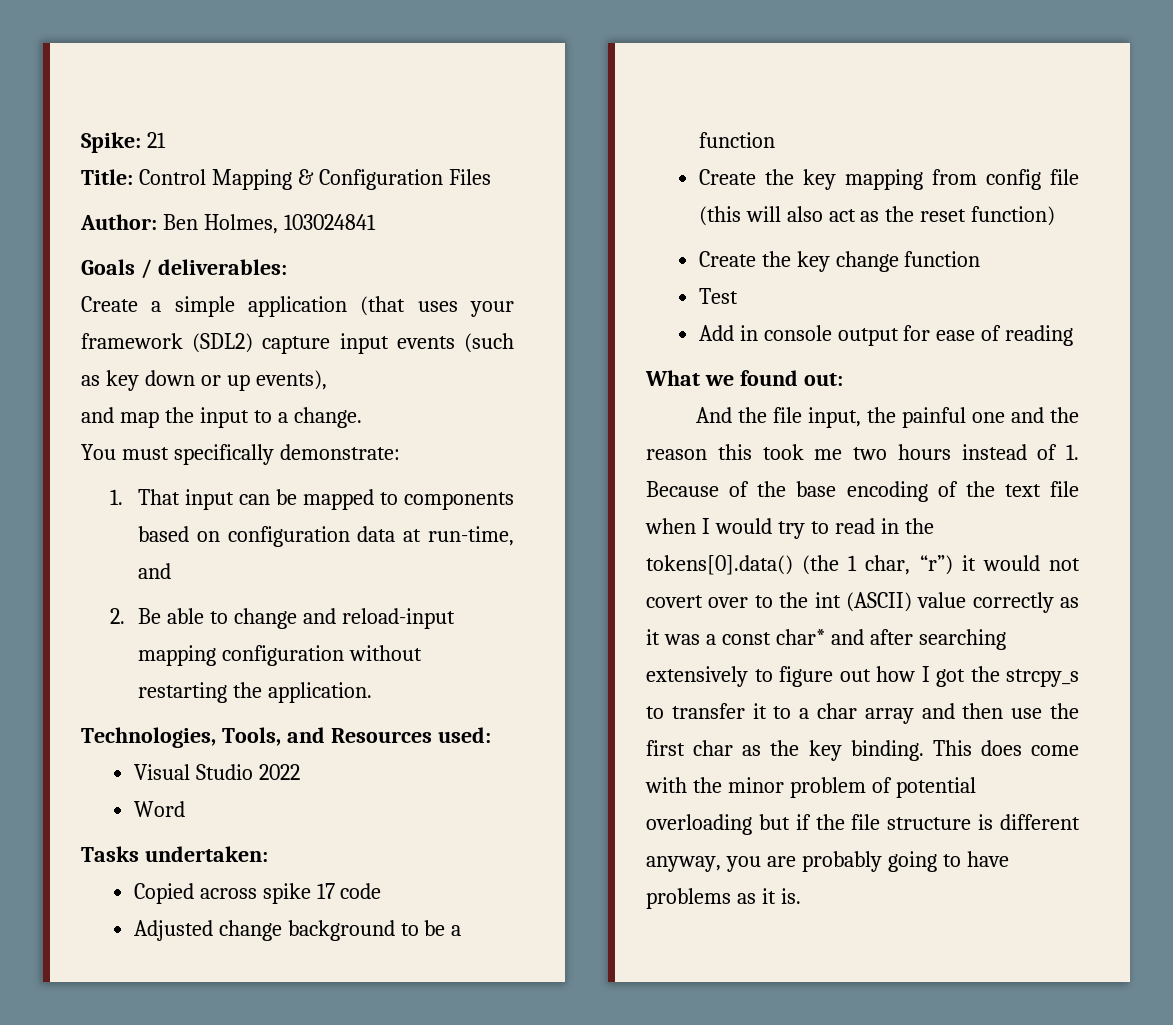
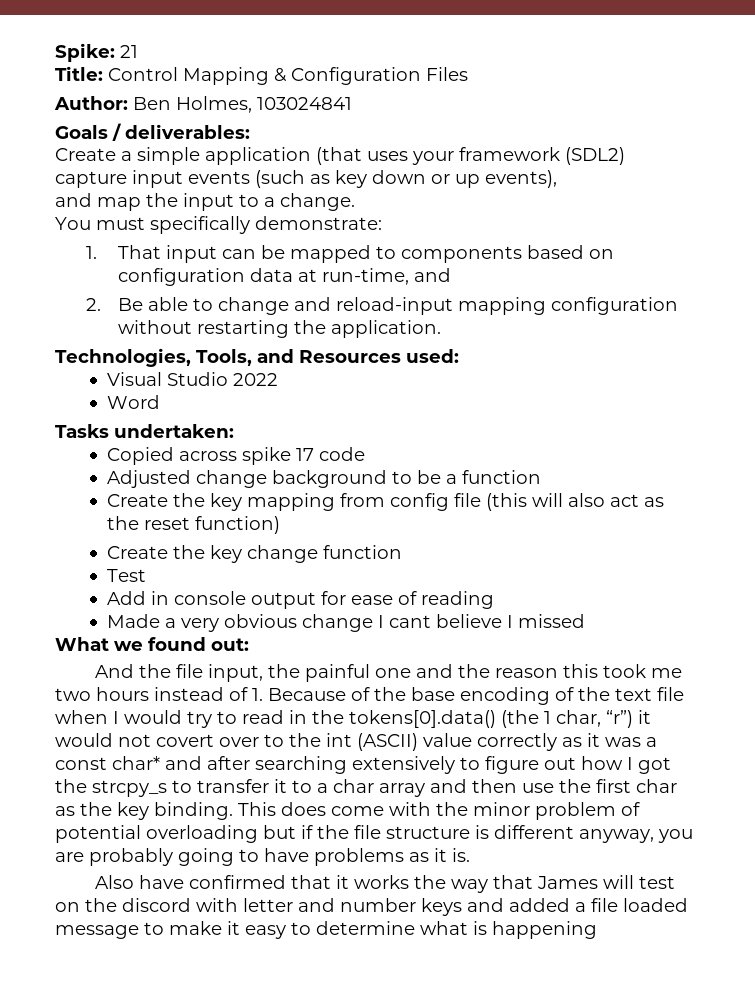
(1074, 335) none -> [106,614,585,632] // Made a very obvious change I cant believe I missed
(801, 896) none -> [94,875,675,893] [55,898,688,916] [55,921,597,939] // Also have confirmed that it works the way that James will test on the discord with letter and number keys and added a file loaded message to make it easy to determine what is happening

